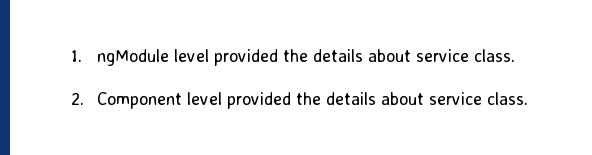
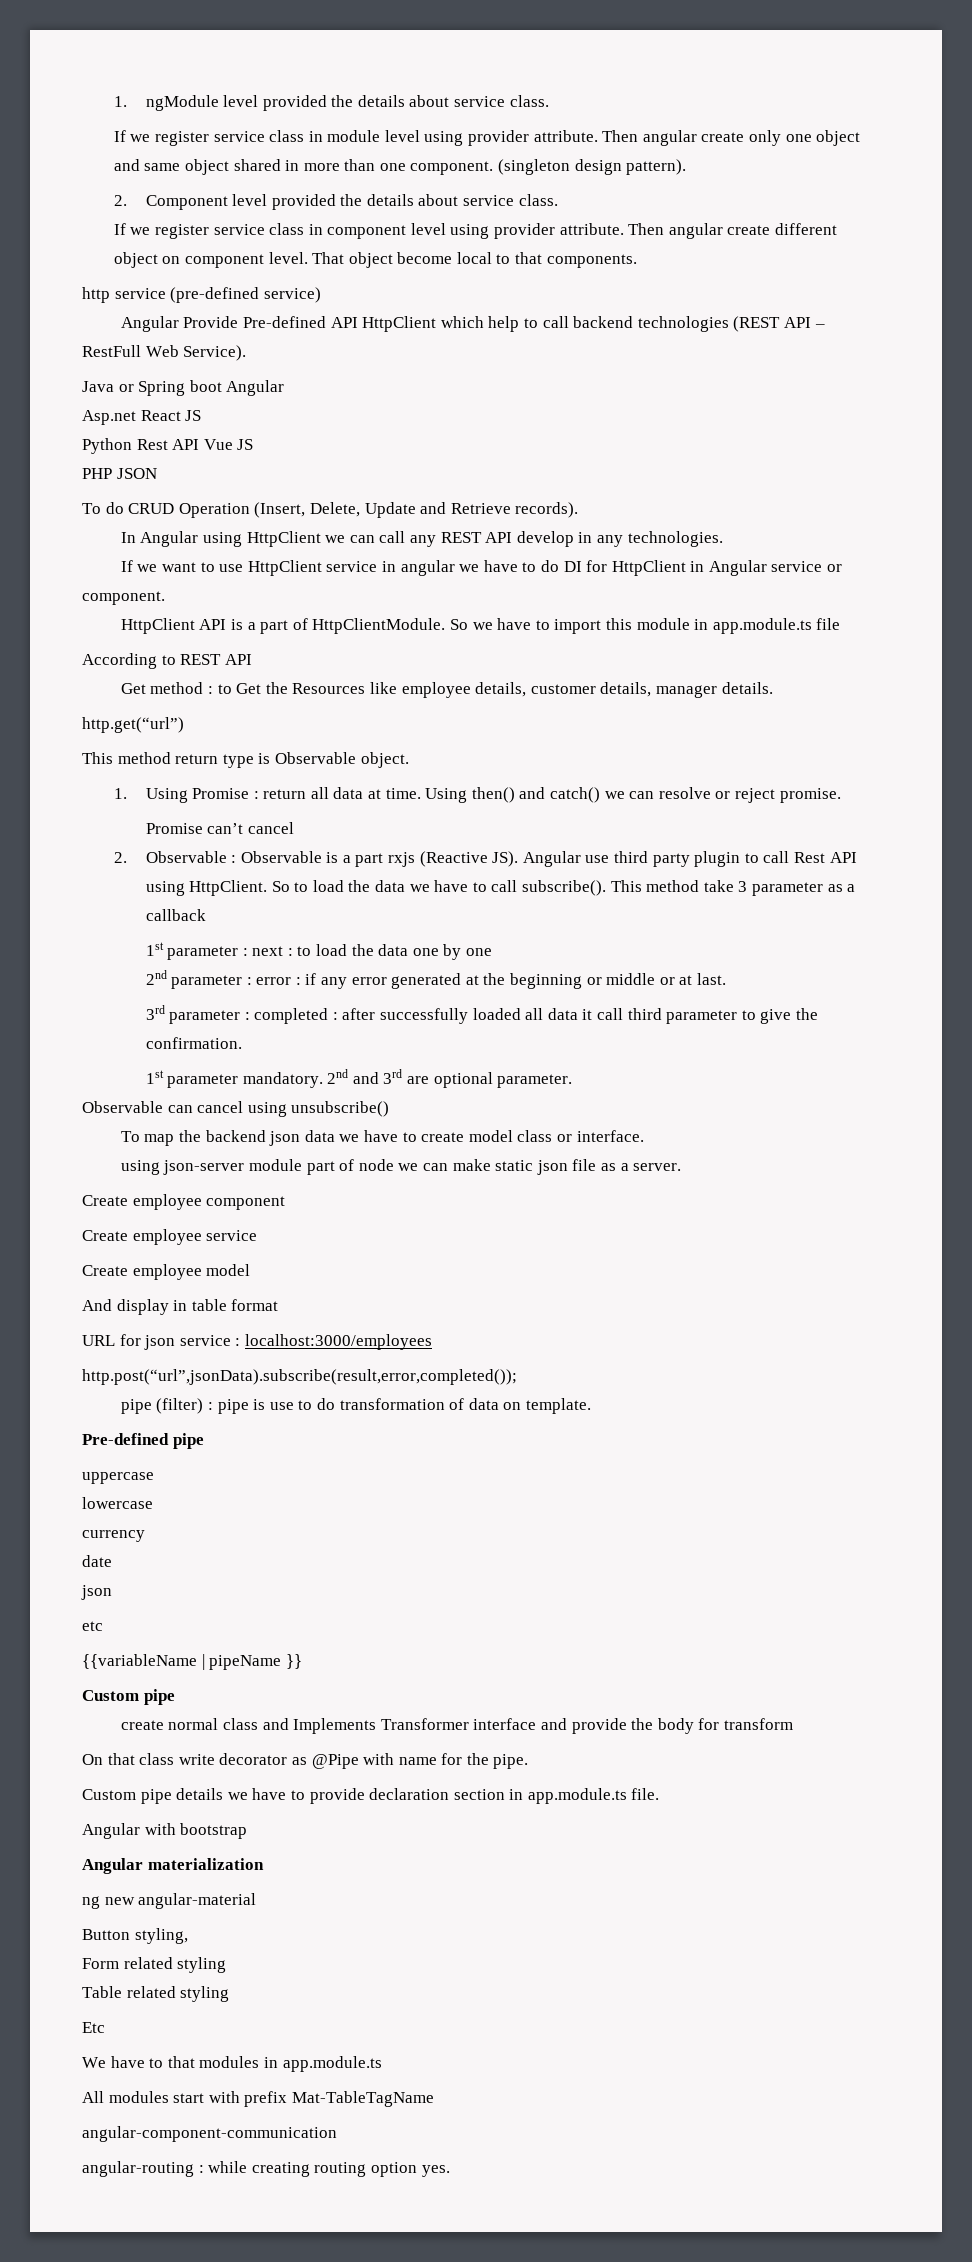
(516, 55) none -> [113,130,861,146] [113,159,687,175] // If we register service class in module level using provider attribute. Then angular create only one object and same object shared in more than one component. (singleton design pattern).
(529, 98) none -> [113,223,838,239] [113,252,637,268] [82,287,321,303] [120,316,825,332] [82,345,247,361] [82,380,285,396] [82,410,202,425] [82,438,254,454] [82,468,157,479] [82,502,579,518] [120,531,723,547] [120,560,843,576] [82,591,165,605] [120,618,841,634] [82,653,252,669] [120,682,773,698] [82,717,184,733] [82,752,409,768] [113,787,841,803] [145,822,294,834] [113,851,857,867] [145,880,856,896] [145,909,206,921] [145,942,493,960] [145,970,726,989] [145,1005,818,1024] [145,1037,242,1049] [145,1069,573,1088] [82,1101,390,1117] [120,1130,644,1146] [120,1159,682,1175] [82,1194,286,1210] [82,1229,258,1245] [82,1264,251,1280] [82,1299,279,1315] [82,1334,432,1350] [82,1369,517,1385] [120,1398,591,1414] [82,1433,204,1449] [82,1472,154,1484] [82,1497,153,1509] [82,1530,145,1542] [82,1555,112,1567] [81,1585,112,1600] [82,1621,103,1631] [82,1654,302,1670] [82,1689,175,1705] [120,1718,793,1734] [82,1753,529,1769] [82,1788,660,1804] [82,1823,248,1839] [82,1858,264,1874] [82,1893,257,1909] [82,1928,188,1944] [82,1957,227,1973] [82,1986,230,2002] [82,2022,105,2033] [82,2056,382,2072] [82,2091,434,2107] [82,2126,337,2142] [82,2161,450,2177] // If we register service class in component level using provider attribute. Then angular create different object on component level. That object become local to that components. // http service (pre-defined service) // Angular Provide Pre-defined API HttpClient which help to call backend technologies (REST API – RestFull Web Service). // Java or Spring boot Angular // Asp.net React JS // Python Rest API Vue JS // PHP JSON // To do CRUD Operation (Insert, Delete, Update and Retrieve records). // In Angular using HttpClient we can call any REST API develop in any technologies. // If we want to use HttpClient service in angular we have to do DI for HttpClient in Angular service or component. // HttpClient API is a part of HttpClientModule. So we have to import this module in app.module.ts file // According to REST API // Get method : to Get the Resources like employee details, customer details, manager details. // http.get(“url”) // This method return type is Observable object. // 1. Using Promise : return all data at time. Using then() and catch() we can resolve or reject promise. // Promise can’t cancel // 2. Observable : Observable is a part rxjs (Reactive JS). Angular use third party plugin to call Rest API using HttpClient. So to load the data we have to call subscribe(). This method take 3 parameter as a callback // 1st parameter : next : to load the data one by one // 2nd parameter : error : if any error generated at the beginning or middle or at last. // 3rd parameter : completed : after successfully loaded all data it call third parameter to give the confirmation. // 1st parameter mandatory. 2nd and 3rd are optional parameter. // Observable can cancel using unsubscribe() // To map the backend json data we have to create model class or interface. // using json-server module part of node we can make static json file as a server. // Create employee component // Create employee service // Create employee model // And display in table format // URL for json service : localhost:3000/employees // http.post(“url”,jsonData).subscribe(result,error,completed()); // pipe (filter) : pipe is use to do transformation of data on template. // Pre-defined pipe // uppercase // lowercase // currency // date // json // etc // {{variableName | pipeName }} // Custom pipe // create normal class and Implements Transformer interface and provide the body for transform // On that class write decorator as @Pipe with name for the pipe. // Custom pipe details we have to provide declaration section in app.module.ts file. // Angular with bootstrap // Angular materialization // ng new angular-material // Button styling, // Form related styling // Table related styling // Etc // We have to that modules in app.module.ts // All modules start with prefix Mat-TableTagName // angular-component-communication // angular-routing : while creating routing option yes.

